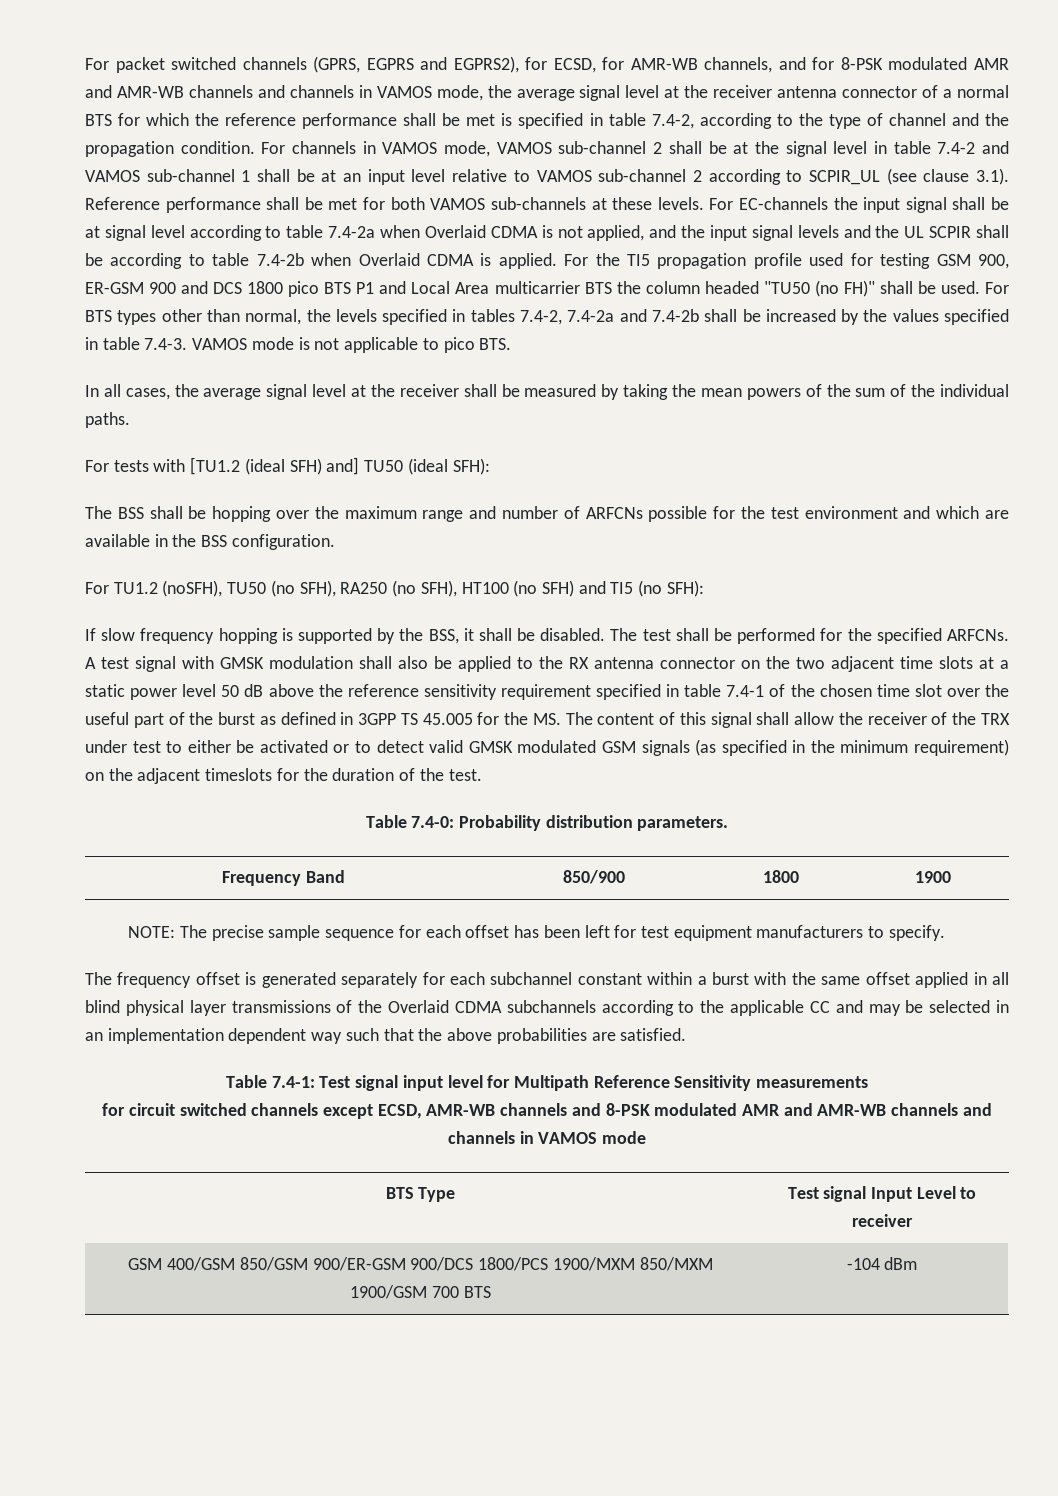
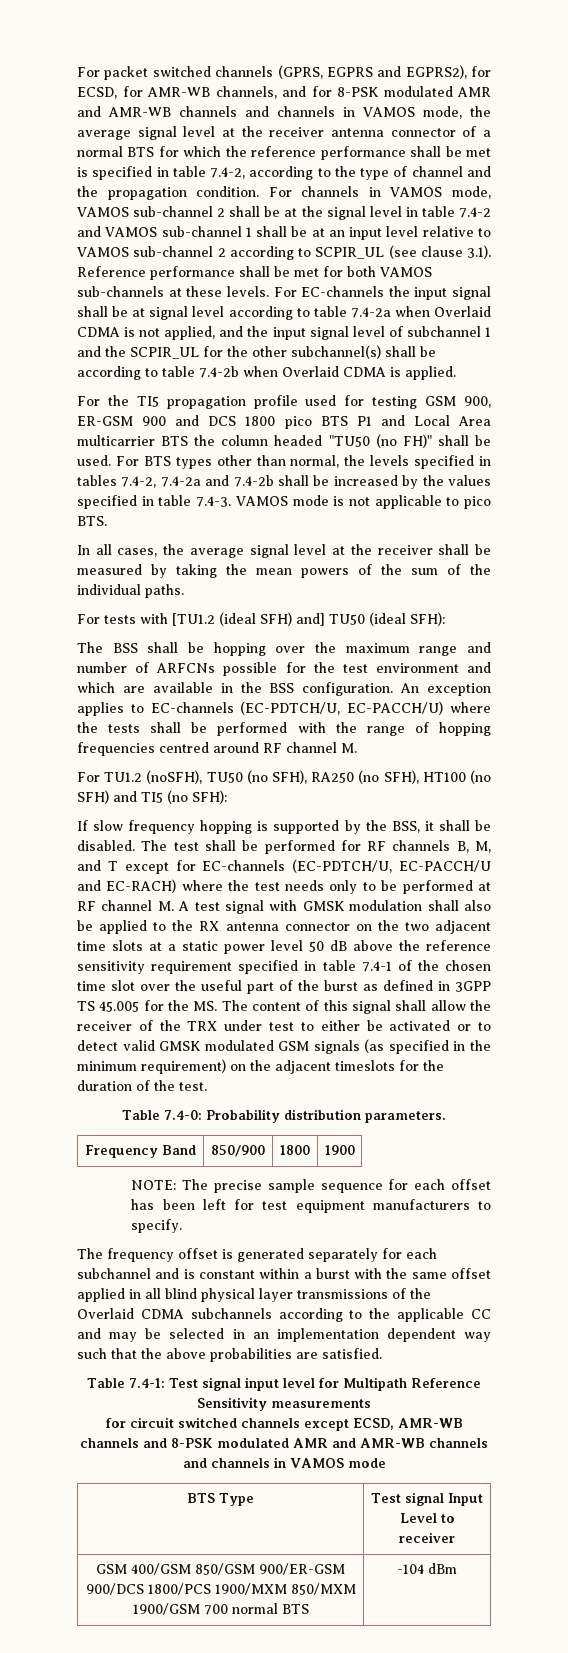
[797,225,972,238] levels and the UL SCPIR -> [352,326,491,337] [77,345,381,359] level of subchannel 1 and the SCPIR_UL for the other subchannel(s)
(557, 261) none -> (456, 373) //
(335, 542) none -> [400,683,491,696] [77,701,491,716] [77,722,491,736] [77,742,357,756] An exception applies to EC-channels (EC-PDTCH/U, EC-PACCH/U) where the tests shall be performed with the range of hopping frequencies centred around RF channel M.
[847,628,1009,644] the specified ARFCNs. -> [367,840,492,853] [77,859,491,874] [77,879,491,894] [77,900,174,911] RF channels B, M, and T except for EC-channels (EC-PDTCH/U, EC-PACCH/U and EC-RACH) where the test needs only to be performed at RF channel M.
(573, 978) none -> [155,1268,195,1279] and is
(459, 1292) none -> [231,1603,278,1614] normal

